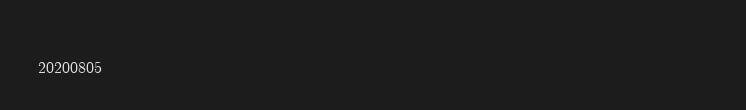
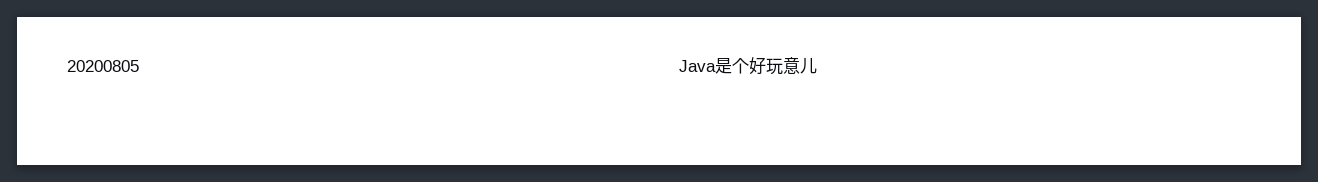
(102, 67) none -> [679,57,817,75] // Java是个好玩意儿

